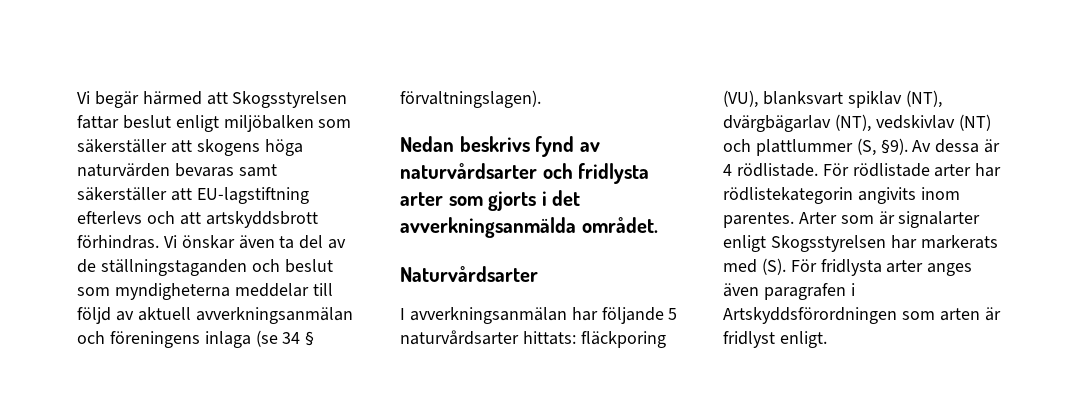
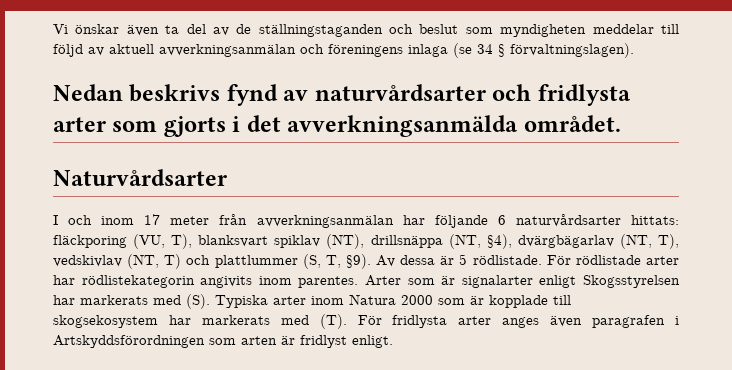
[77,91,348,108] [77,115,352,132] [77,139,303,156] [77,163,277,177] [77,187,309,204] [77,211,318,228] [77,235,177,249] Vi begär härmed att Skogsstyrelsen fattar beslut enligt miljöbalken som säkerställer att skogens höga naturvärden bevaras samt säkerställer att EU-lagstiftning efterlevs och att artskyddsbrott förhindras. Vi -> [53,24,68,34] Vi
[114,283,230,300] myndigheterna -> [500,24,587,37] myndigheten
(405, 314) none -> [68,214,248,225] och inom 17 meter från
[668,308,678,320] 5 -> [497,215,506,225] 6
[723,90,758,108] (VU), -> [133,234,193,249] (VU, T),
[723,114,991,132] dvärgbägarlav (NT), vedskivlav (NT) -> [370,234,679,249] [53,254,182,269] drillsnäppa (NT, §4), dvärgbägarlav (NT, T), vedskivlav (NT, T)
(876, 147) none -> [325,255,341,268] T,
[723,164,732,176] 4 -> [459,254,468,265] 5
(786, 266) none -> [215,294,571,308] [53,314,347,329] Typiska arter inom Natura 2000 som är kopplade till skogsekosystem har markerats med (T).

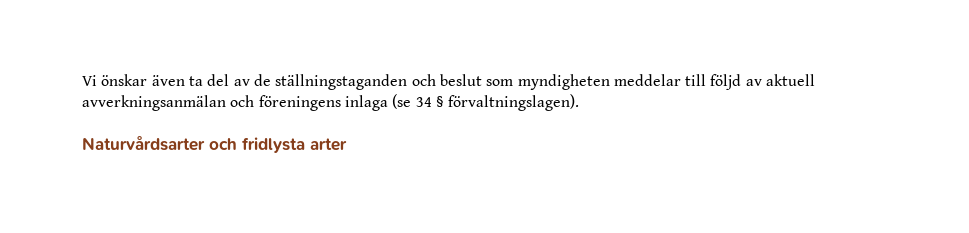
[53,84,631,106] [53,115,621,137] [53,169,227,186] [53,214,679,228] [53,234,679,249] [53,254,679,269] [53,275,681,288] [53,294,571,309] [53,314,679,329] [53,335,393,348] Nedan beskrivs fynd av naturvårdsarter och fridlysta arter som gjorts i det avverkningsanmälda området. // Naturvårdsarter // I och inom 17 meter från avverkningsanmälan har följande 6 naturvårdsarter hittats: fläckporing (VU, T), blanksvart spiklav (NT), drillsnäppa (NT, §4), dvärgbägarlav (NT, T), vedskivlav (NT, T) och plattlummer (S, T, §9). Av dessa är 5 rödlistade. För rödlistade arter har rödlistekategorin angivits inom parentes. Arter som är signalarter enligt Skogsstyrelsen har markerats med (S). Typiska arter inom Natura 2000 som är kopplade till skogsekosystem har markerats med (T). För fridlysta arter anges även paragrafen i Artskyddsförordningen som arten är fridlyst enligt. -> [82,136,347,153] Naturvårdsarter och fridlysta arter

